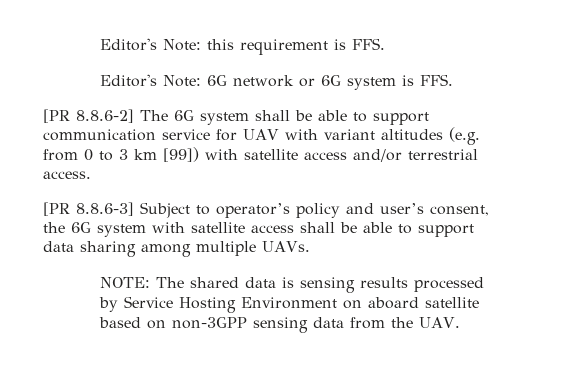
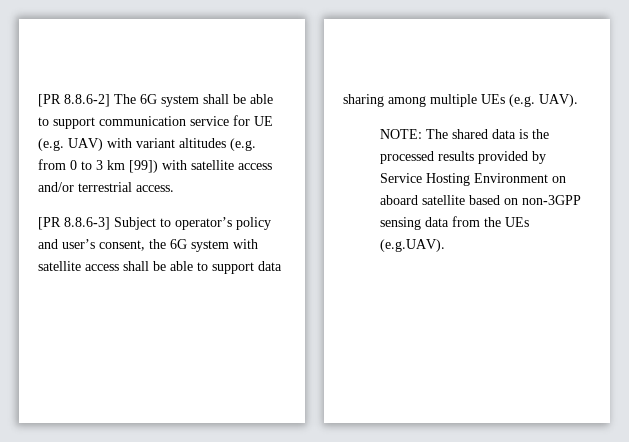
[99,38,385,55] [99,74,453,90] Editor's Note: this requirement is FFS. // Editor's Note: 6G network or 6G system is FFS. // -> (38, 100) none
[243,129,279,140] UAV -> [254,116,273,126] [38,138,103,151] UE (e.g. UAV)
[262,241,310,252] UAVs. -> [481,94,578,107] UEs (e.g. UAV).
[299,277,484,293] sensing results processed -> [532,129,550,139] [380,151,529,164] the processed results provided
[418,317,460,328] UAV. -> [505,217,530,227] [380,239,446,252] UEs (e.g.UAV).

